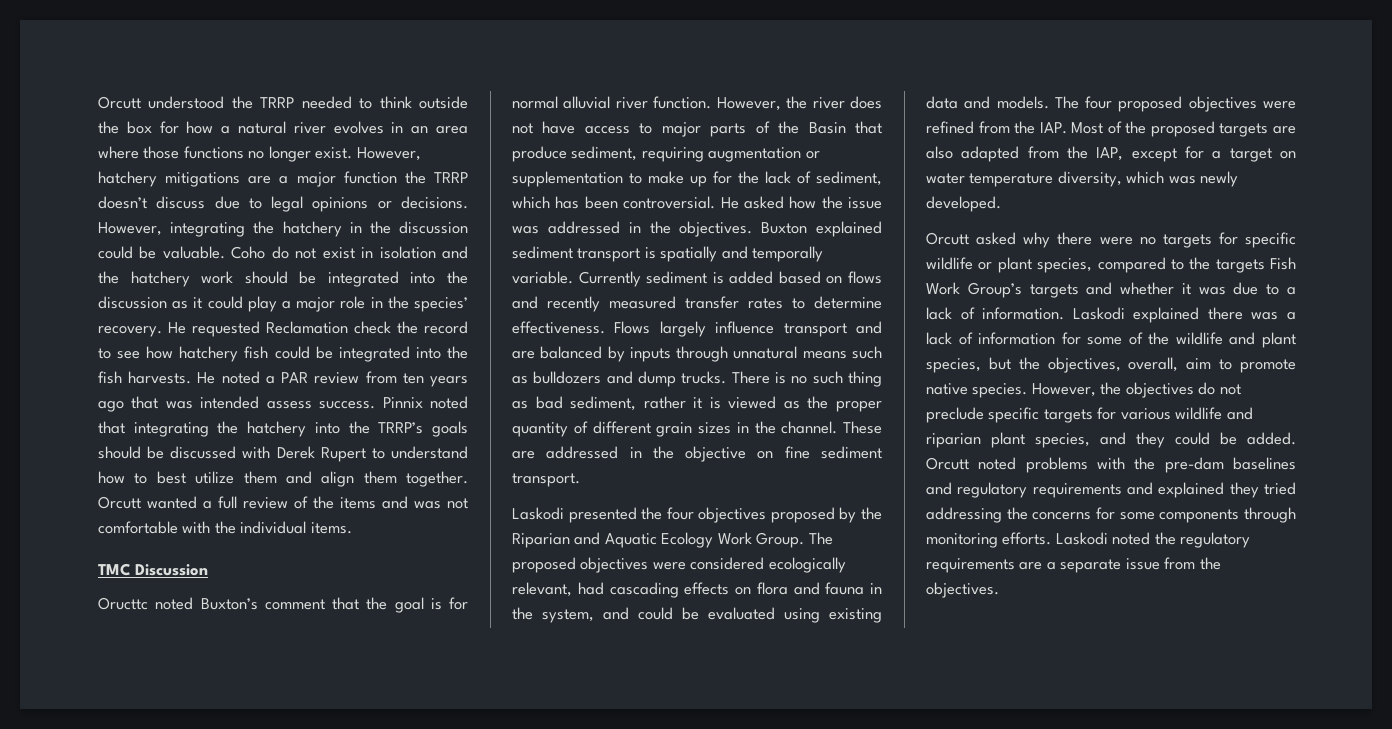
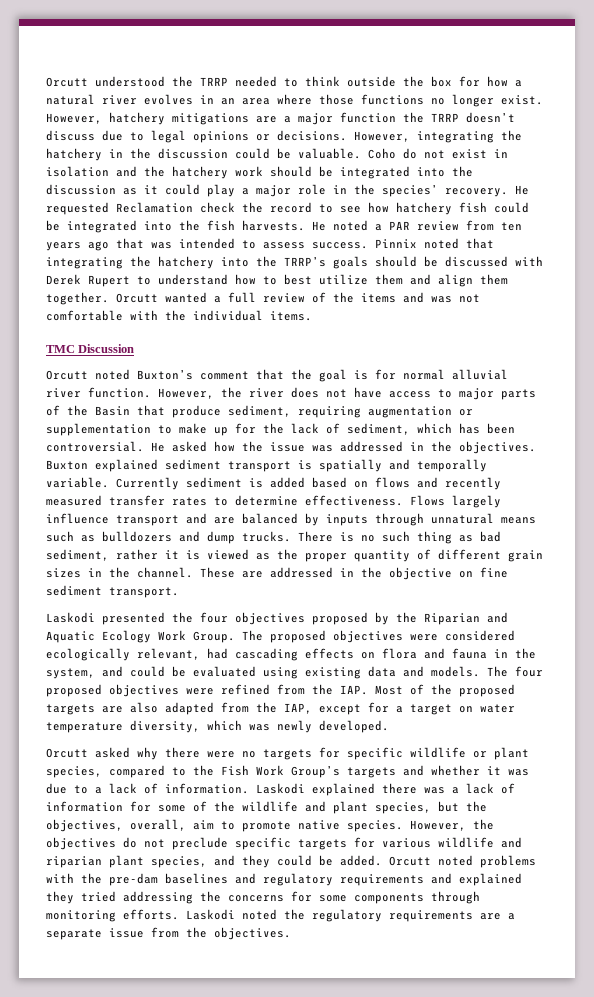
(260, 402) none -> [242,240,256,249] to
[98,597,148,610] Oructtc -> [46,370,88,380] Orcutt
[1215,259,1265,273] targets -> (214, 770) none

